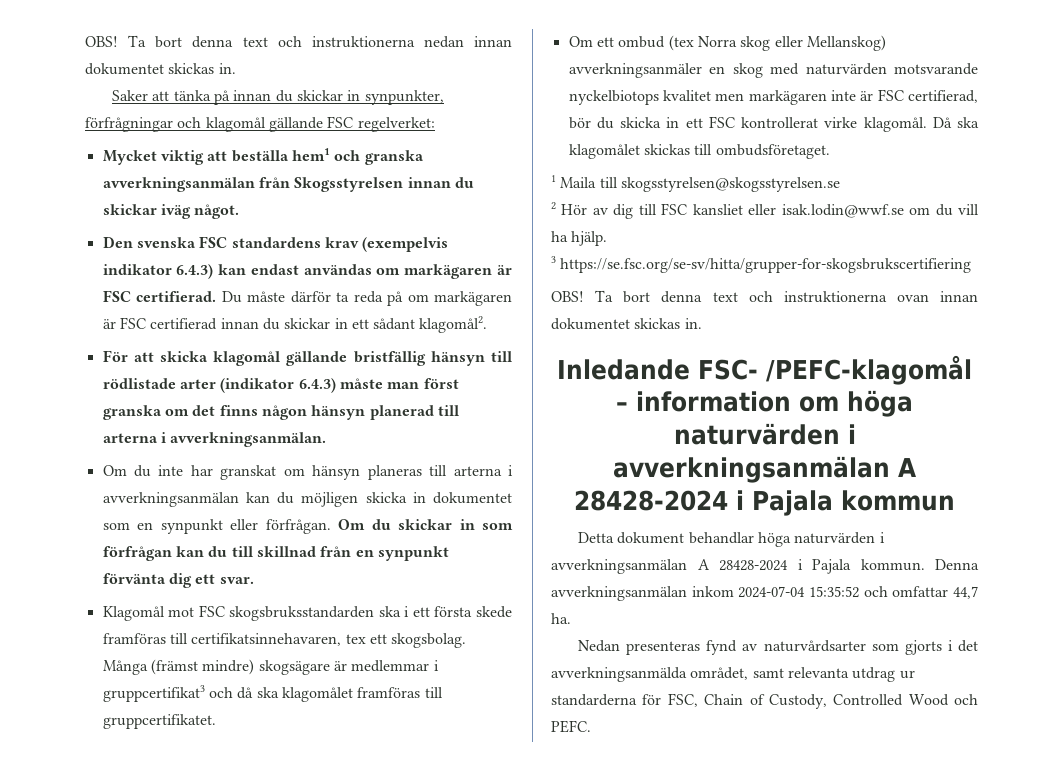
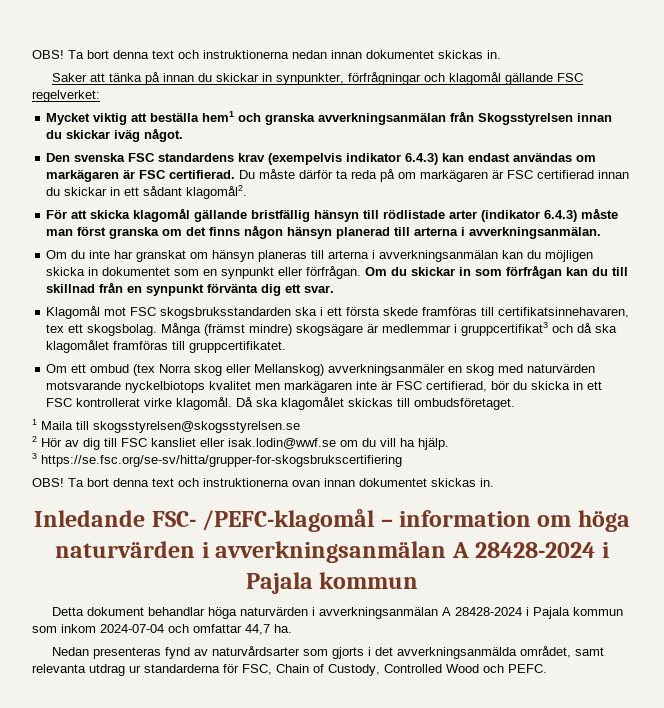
[860,559,979,571] [551,586,687,601] kommun. Denna avverkningsanmälan -> [573,607,624,616] [32,626,57,633] kommun som
[809,586,859,598] 15:35:52 -> (164, 628) none

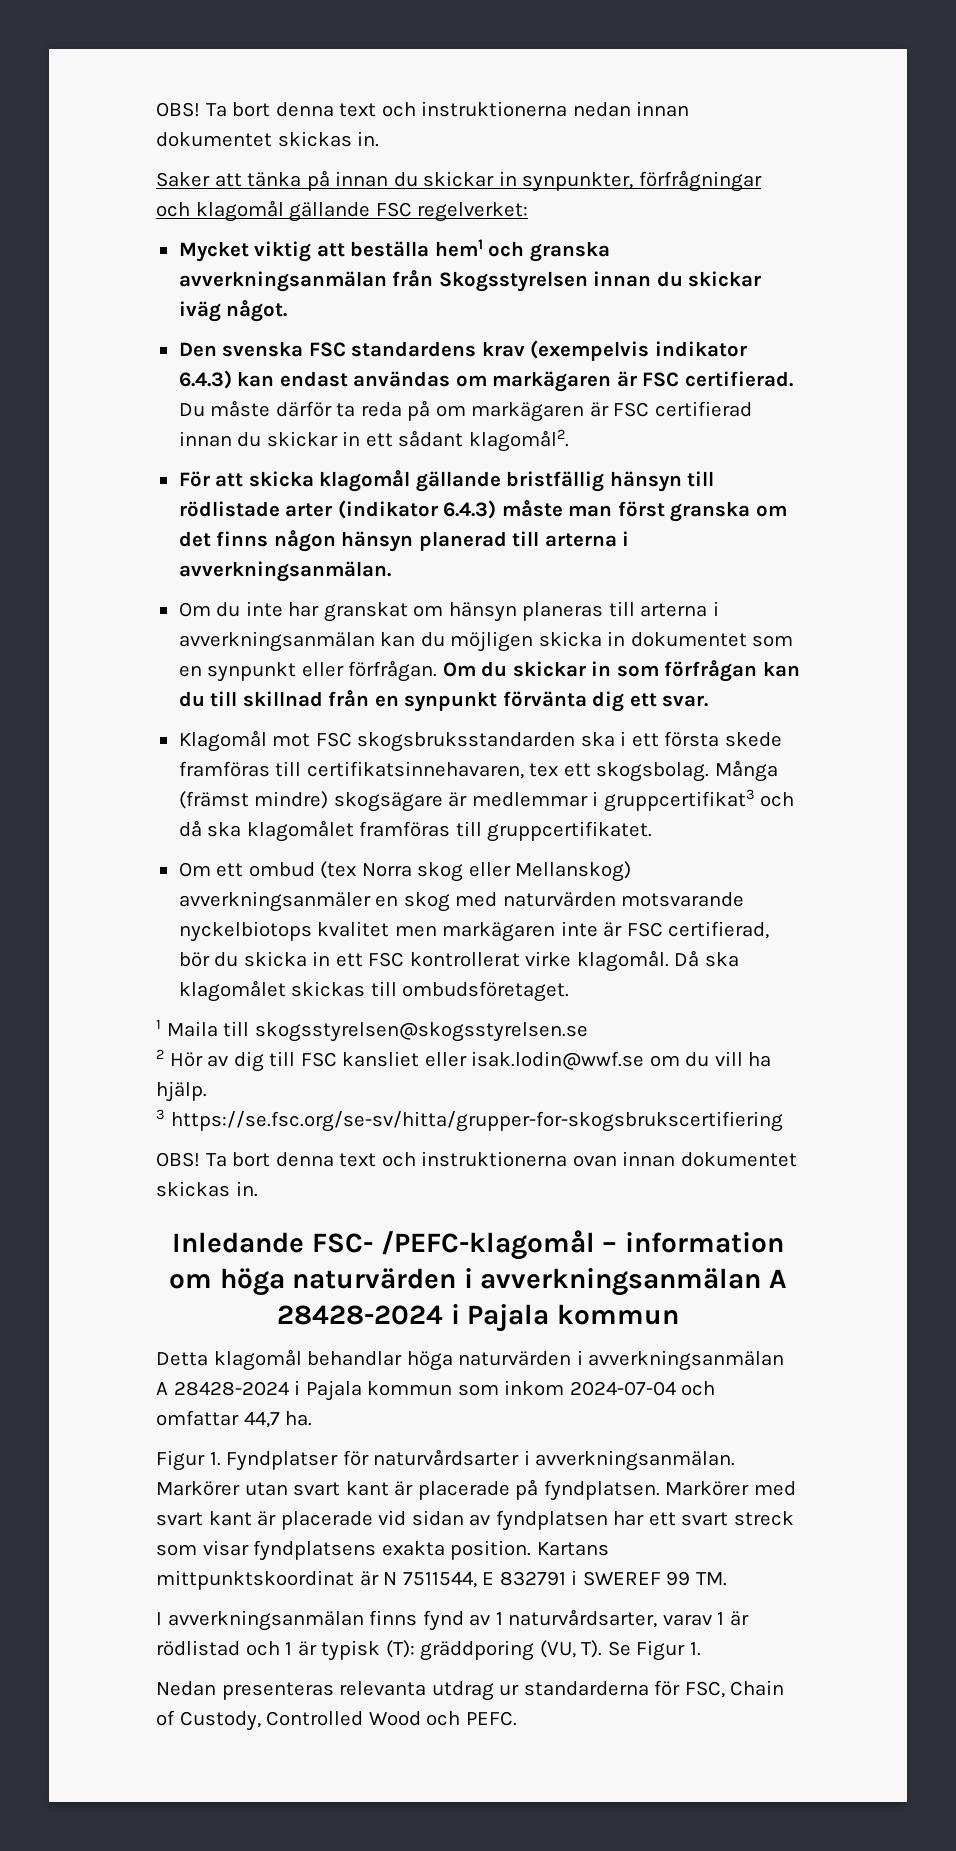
[87,607,145,616] dokument -> [213,1349,302,1371] klagomål
[52,646,605,659] Nedan presenteras fynd av naturvårdsarter som gjorts i det avverkningsanmälda området, samt -> [156,1449,736,1471] [156,1479,796,1501] [156,1510,794,1531] [156,1540,609,1561] [156,1570,727,1590] [156,1609,749,1631] [156,1640,701,1661] [156,1681,334,1700] Figur 1. Fyndplatser för naturvårdsarter i avverkningsanmälan. Markörer utan svart kant är placerade på fyndplatsen. Markörer med svart kant är placerade vid sidan av fyndplatsen har ett svart streck som visar fyndplatsens exakta position. Kartans mittpunktskoordinat är N 7511544, E 832791 i SWEREF 99 TM. // I avverkningsanmälan finns fynd av 1 naturvårdsarter, varav 1 är rödlistad och 1 är typisk (T): gräddporing (VU, T). Se Figur 1. // Nedan presenteras

